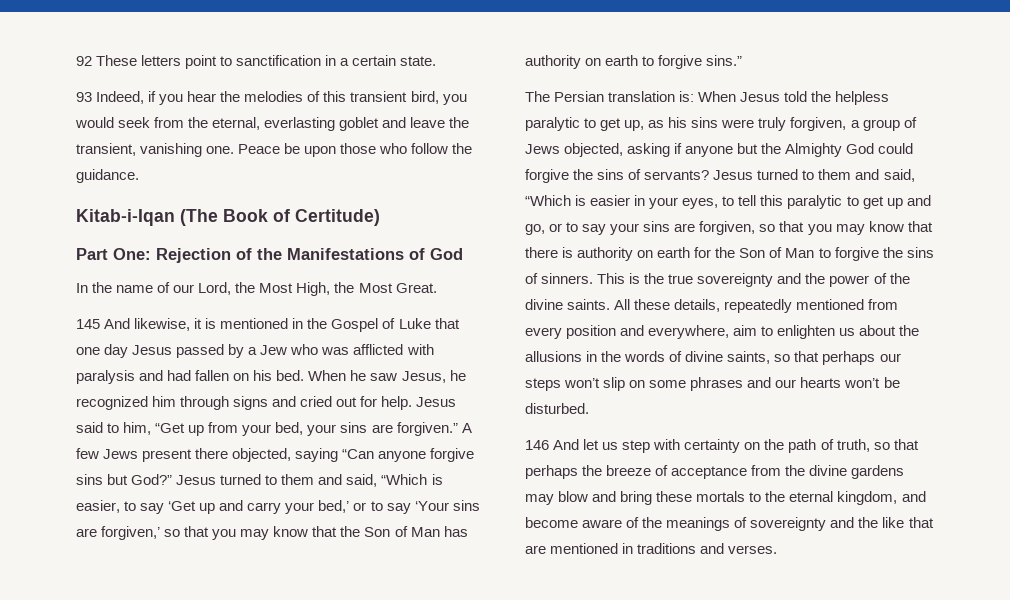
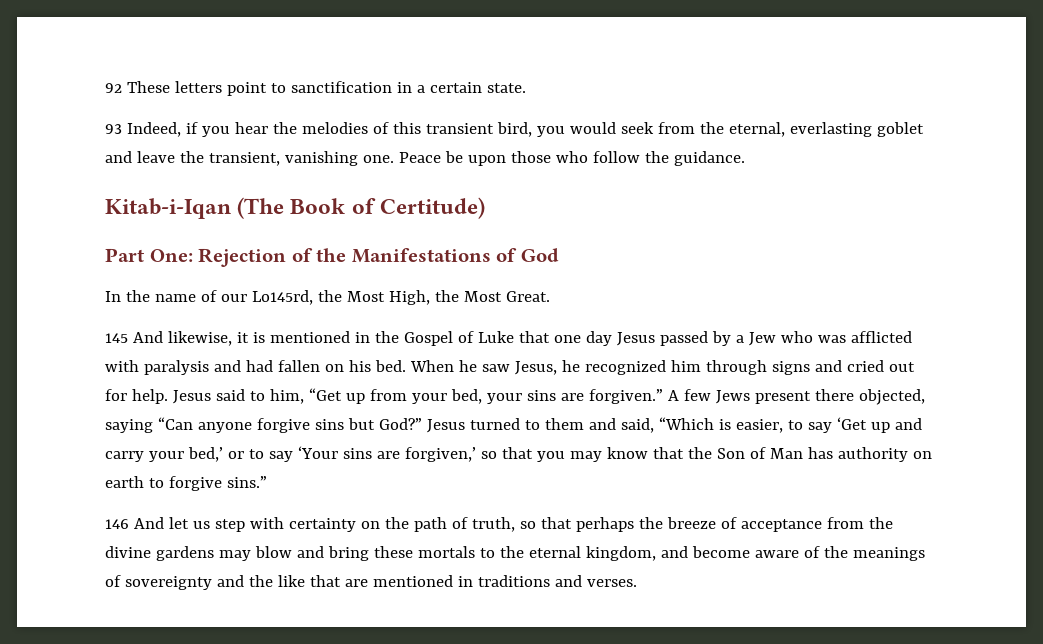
[198,282,232,295] Lord, -> [251,290,313,305] Lo145rd,
[525,91,890,105] [525,117,917,131] [525,143,914,157] [525,169,915,183] [525,195,931,209] [525,221,933,235] [525,247,934,261] [525,273,910,287] [525,299,899,313] [525,325,920,339] [525,351,901,365] [525,377,900,391] [525,403,589,414] // The Persian translation is: When Jesus told the helpless paralytic to get up, as his sins were truly forgiven, a group of Jews objected, asking if anyone but the Almighty God could forgive the sins of servants? Jesus turned to them and said, “Which is easier in your eyes, to tell this paralytic to get up and go, or to say your sins are forgiven, so that you may know that there is authority on earth for the Son of Man to forgive the sins of sinners. This is the true sovereignty and the power of the divine saints. All these details, repeatedly mentioned from every position and everywhere, aim to enlighten us about the allusions in the words of divine saints, so that perhaps our steps won’t slip on some phrases and our hearts won’t be disturbed. -> (267, 482) none

